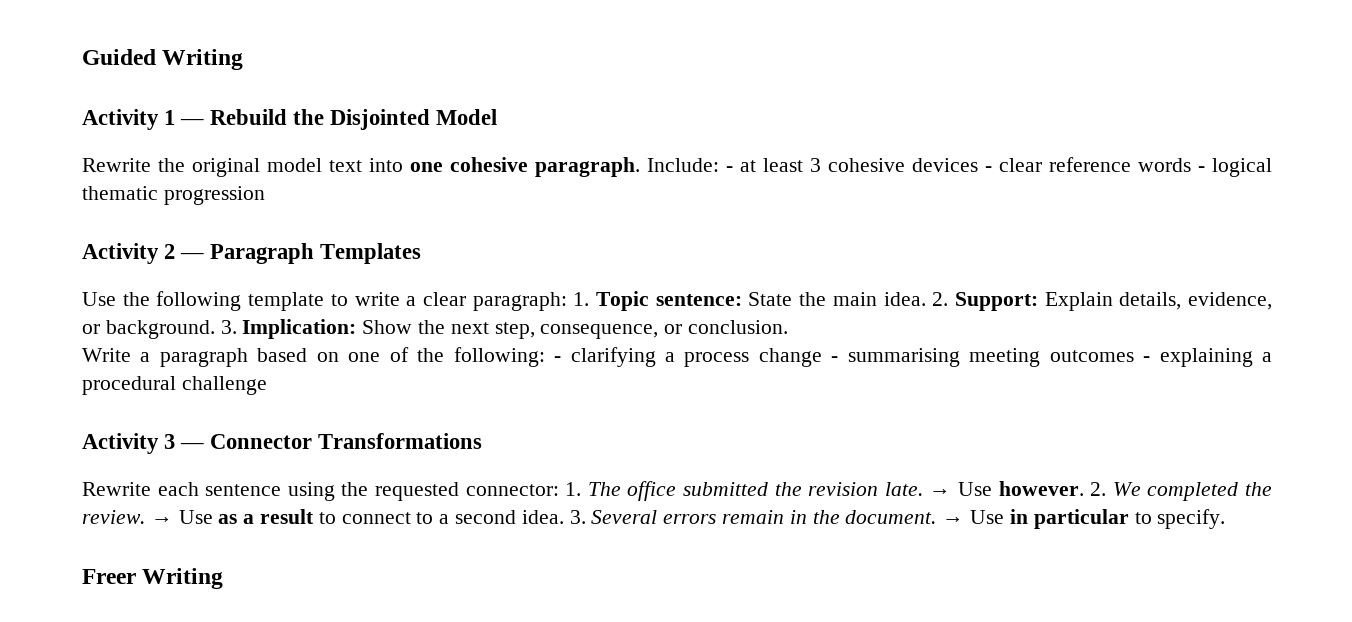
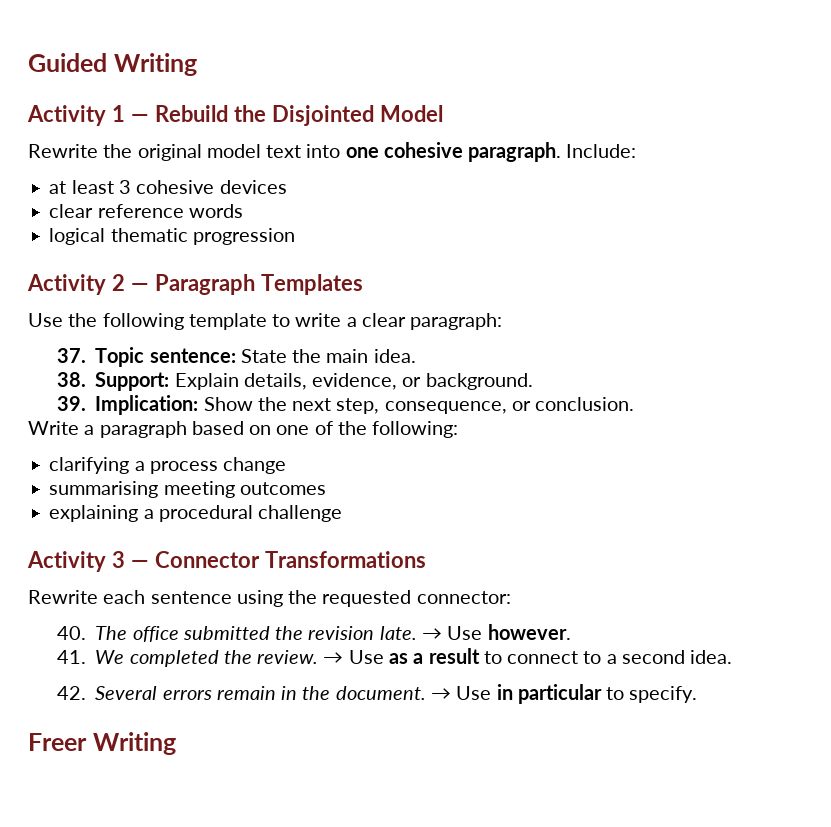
[726,166,733,172] - -> (637, 151) //
[985,166,992,172] - -> (287, 187) //
[1198,166,1205,172] - -> (243, 211) //
[573,292,590,306] 1. -> [56,348,86,363] // 37.
[932,292,949,306] 2. -> [56,372,86,387] // 38.
[220,320,237,334] 3. -> [56,396,86,411] // 39.
[554,356,562,362] - -> (459, 429) //
[831,356,839,362] - -> (287, 465) //
[1143,356,1151,362] - -> (326, 488) //
[565,482,582,496] 1. -> [56,626,86,640] // 40.
[1090,482,1107,496] 2. -> [56,650,86,664] // 41.
[569,510,586,524] 3. -> [56,686,86,700] // 42.

